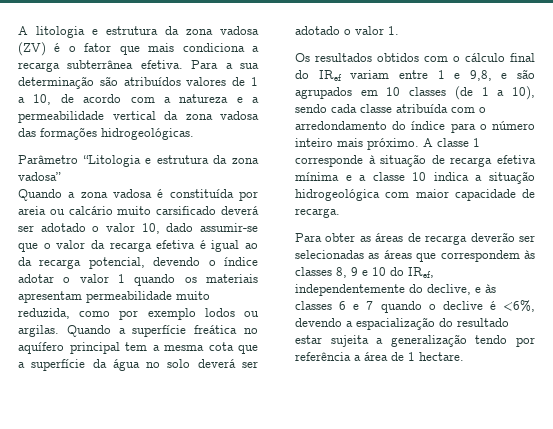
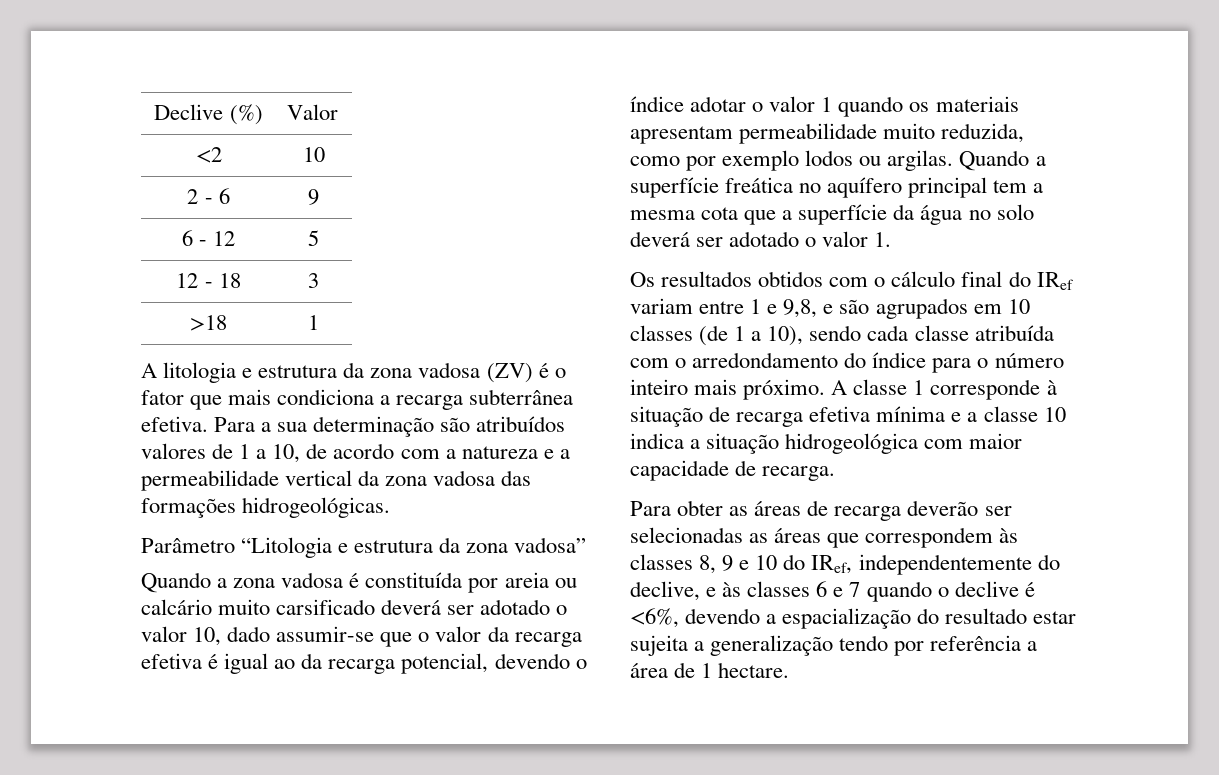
(18, 30) none -> [154,104,263,125] [286,104,338,120] [195,147,222,163] [302,147,325,162] [187,188,230,204] [308,189,319,205] [181,230,236,246] [308,230,319,246] [176,273,241,288] [308,273,319,288] [190,315,227,331] [308,315,319,330] Declive (%) | Valor // <2 | 10 // 2 - 6 | 9 // 6 - 12 | 5 // 12 - 18 | 3 // >18 | 1 //

